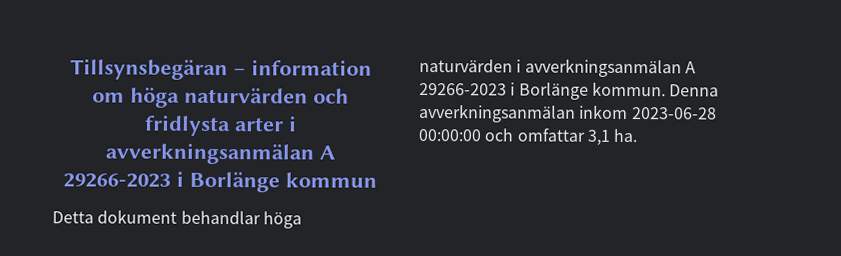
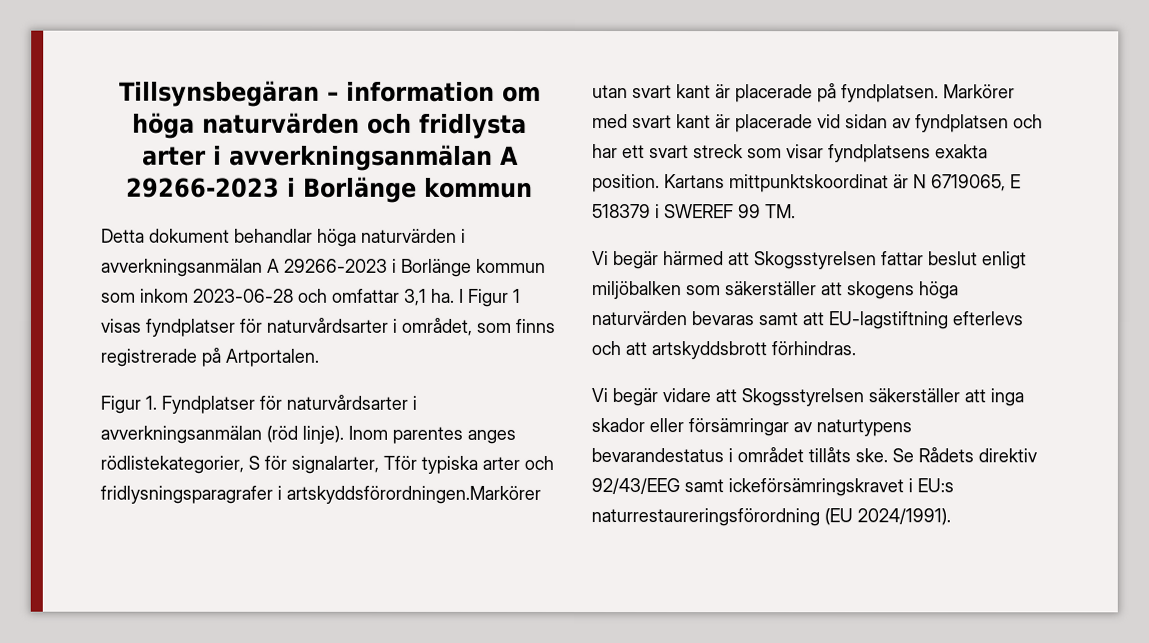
[591,81,720,97] [419,103,576,123] kommun. Denna avverkningsanmälan -> [476,258,546,273] [101,292,136,303] kommun som
[418,128,481,142] 00:00:00 -> (294, 295) none
(638, 135) none -> [459,288,521,307] [100,317,556,337] [100,347,319,367] [100,394,417,414] [100,425,516,444] [100,455,554,474] [100,485,541,504] [592,83,1015,103] [592,114,1043,133] [592,144,988,163] [592,174,1021,193] [592,204,796,219] [592,251,1027,270] [592,281,959,300] [591,311,1024,330] [591,341,856,360] [591,388,1024,407] [591,418,912,437] [591,447,1037,463] [591,478,954,497] [591,508,951,527] I Figur 1 visas fyndplatser för naturvårdsarter i området, som finns registrerade på Artportalen. // Figur 1. Fyndplatser för naturvårdsarter i avverkningsanmälan (röd linje). Inom parentes anges rödlistekategorier, S för signalarter, Tför typiska arter och fridlysningsparagrafer i artskyddsförordningen.Markörer utan svart kant är placerade på fyndplatsen. Markörer med svart kant är placerade vid sidan av fyndplatsen och har ett svart streck som visar fyndplatsens exakta position. Kartans mittpunktskoordinat är N 6719065, E 518379 i SWEREF 99 TM. // Vi begär härmed att Skogsstyrelsen fattar beslut enligt miljöbalken som säkerställer att skogens höga naturvärden bevaras samt att EU-lagstiftning efterlevs och att artskyddsbrott förhindras. // Vi begär vidare att Skogsstyrelsen säkerställer att inga skador eller försämringar av naturtypens bevarandestatus i området tillåts ske. Se Rådets direktiv 92/43/EEG samt ickeförsämringskravet i EU:s naturrestaureringsförordning (EU 2024/1991).

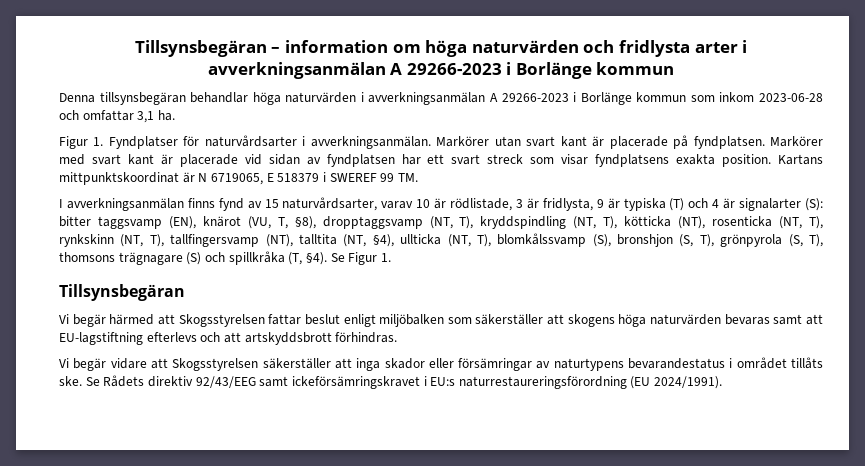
[101,228,230,243] Detta dokument -> [59,92,186,105] Denna tillsynsbegäran
[459,288,521,307] [100,317,556,337] [100,347,319,367] I Figur 1 visas fyndplatser för naturvårdsarter i området, som finns registrerade på Artportalen. -> (175, 115) none
[100,425,516,444] [100,455,554,474] [100,485,541,504] avverkningsanmälan (röd linje). Inom parentes anges rödlistekategorier, S för signalarter, Tför typiska arter och fridlysningsparagrafer i artskyddsförordningen.Markörer -> [310,136,490,149] avverkningsanmälan. Markörer
[1013,114,1043,129] och -> (395, 160) none
(796, 211) none -> [59,197,823,211] [59,216,824,229] [59,233,824,247] [59,251,391,265] [59,284,185,301] // I avverkningsanmälan finns fynd av 15 naturvårdsarter, varav 10 är rödlistade, 3 är fridlysta, 9 är typiska (T) och 4 är signalarter (S): bitter taggsvamp (EN), knärot (VU, T, §8), dropptaggsvamp (NT, T), kryddspindling (NT, T), kötticka (NT), rosenticka (NT, T), rynkskinn (NT, T), tallfingersvamp (NT), talltita (NT, §4), ullticka (NT, T), blomkålssvamp (S), bronshjon (S, T), grönpyrola (S, T), thomsons trägnagare (S) och spillkråka (T, §4). Se Figur 1. // Tillsynsbegäran

